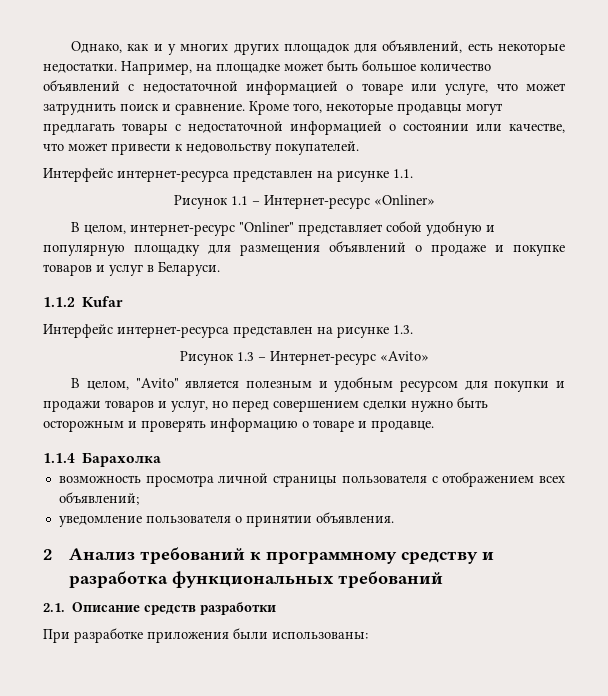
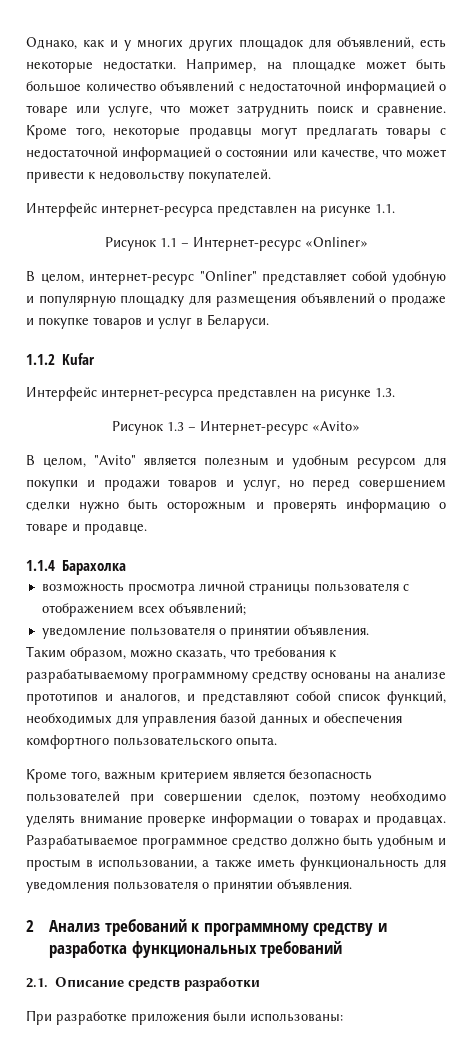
(394, 517) none -> [26,646,336,661] [26,669,446,683] [26,691,446,705] [26,713,402,727] [26,735,277,749] [26,769,372,783] [26,791,446,805] [26,813,447,827] [26,835,446,849] [26,857,446,871] [26,879,352,893] // Таким образом, можно сказать, что требования к разрабатываемому программному средству основаны на анализе прототипов и аналогов, и представляют собой список функций, необходимых для управления базой данных и обеспечения комфортного пользовательского опыта. // Кроме того, важным критерием является безопасность пользователей при совершении сделок, поэтому необходимо уделять внимание проверке информации о товарах и продавцах. Разрабатываемое программное средство должно быть удобным и простым в использовании, а также иметь функциональность для уведомления пользователя о принятии объявления.

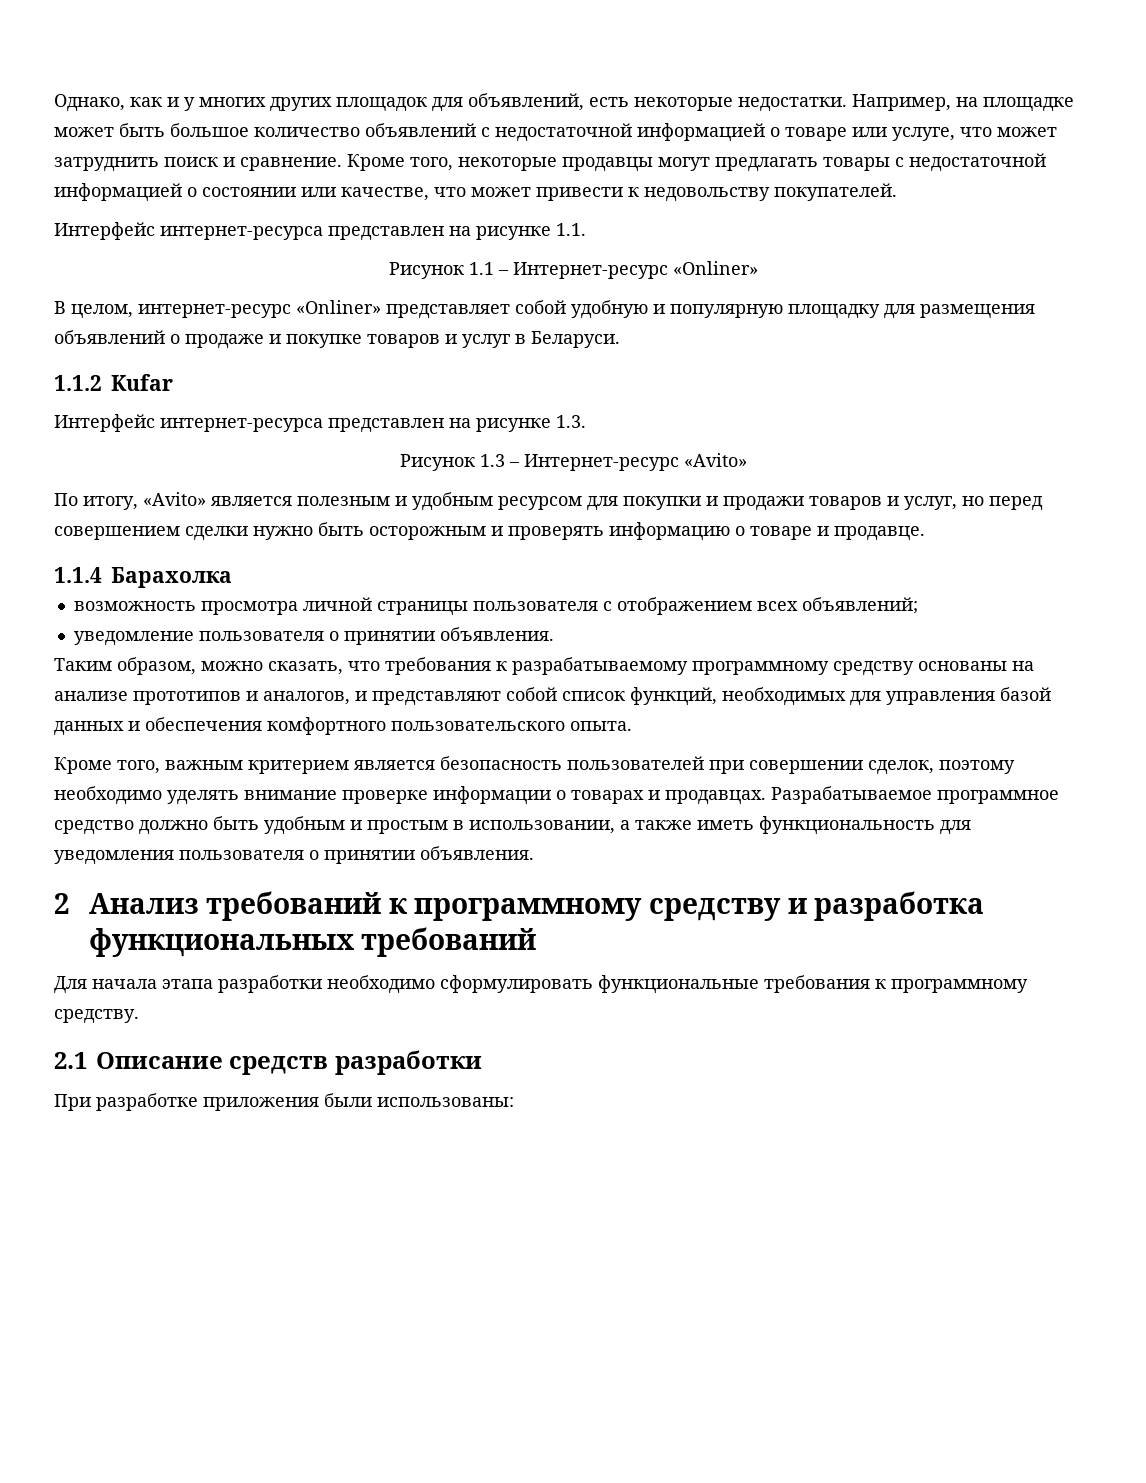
[199,271,257,281] "Onliner" -> [296,300,381,314] «Onliner»
[26,455,136,468] В целом, "Avito" -> [54,492,206,510] По итогу, «Avito»
[26,978,48,988] 2.1. -> [54,975,1028,994] [54,1009,139,1024] [54,1052,87,1069] Для начала этапа разработки необходимо сформулировать функциональные требования к программному средству. // 2.1

